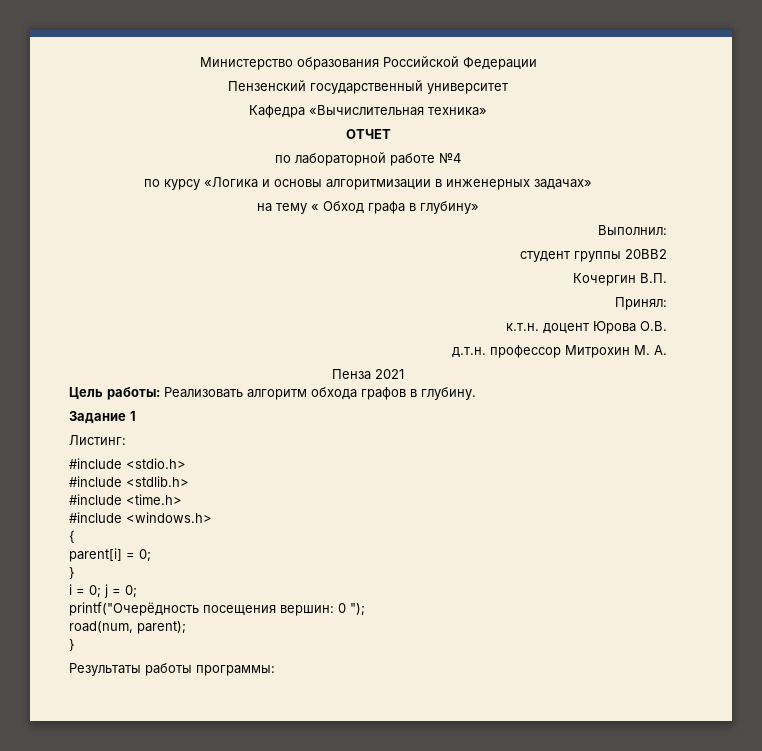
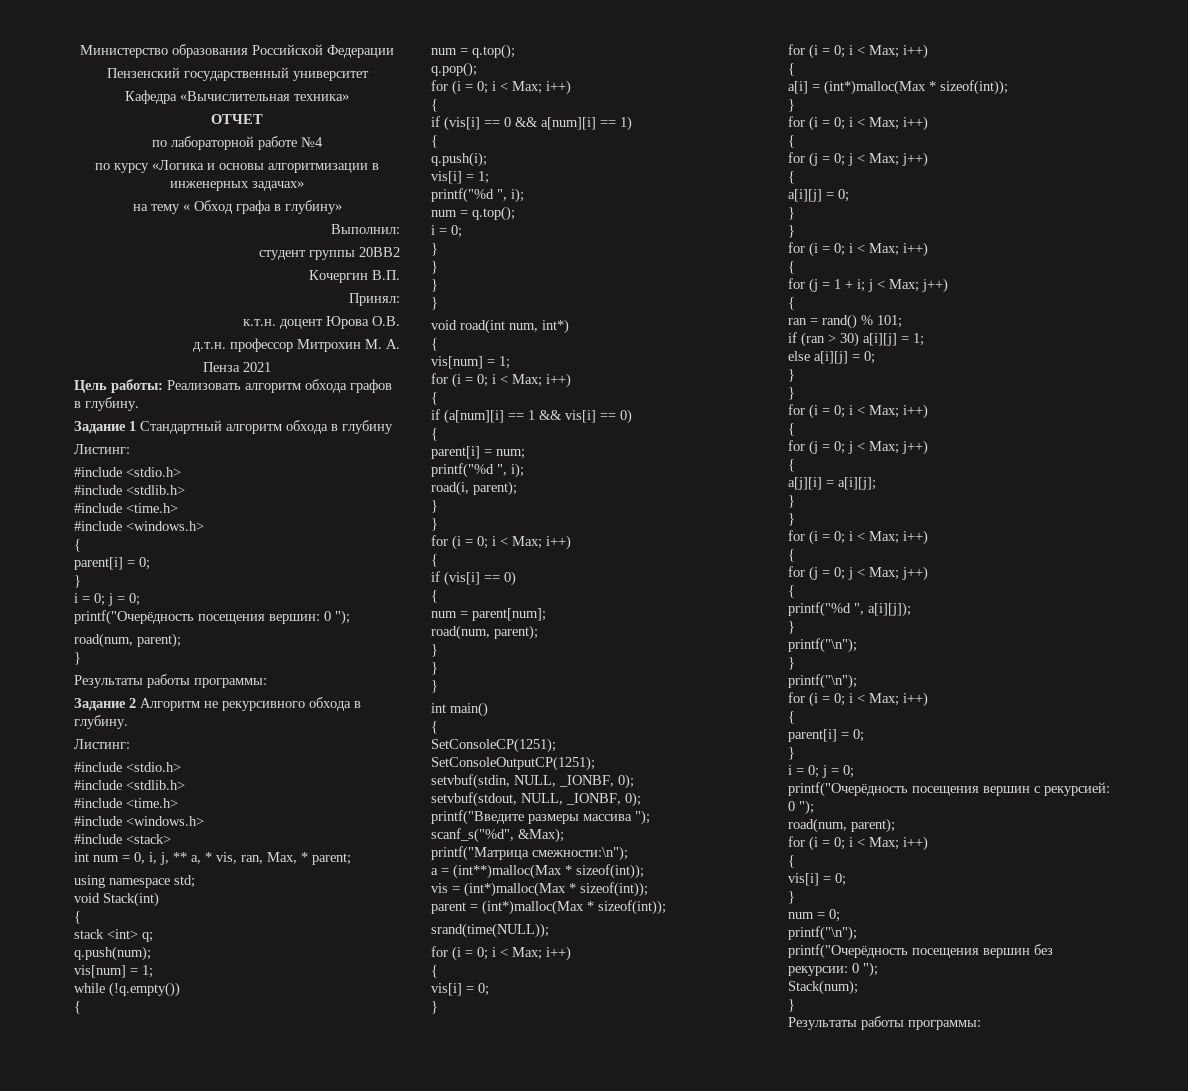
(136, 416) none -> [140,420,393,434] Стандартный алгоритм обхода в глубину
(275, 670) none -> [74,697,361,711] [74,715,128,729] [74,739,130,749] [74,762,181,772] [74,780,185,790] [74,798,178,808] [74,816,204,826] [74,834,171,844] [74,852,351,865] [74,875,195,888] [74,892,159,907] [74,911,81,924] [74,929,153,942] [74,946,151,961] [74,965,153,978] [74,982,180,997] [74,1001,81,1014] [431,44,515,59] [431,62,477,77] [431,80,571,95] [431,99,438,112] [431,116,632,131] [431,135,438,148] [431,152,487,167] [431,171,489,184] [431,188,524,203] [431,206,515,221] [431,225,462,238] [431,243,438,256] [431,261,438,274] [431,279,438,292] [431,297,438,310] [431,319,569,334] [431,338,438,351] [431,356,510,369] [431,373,571,388] [431,392,438,405] [431,409,632,424] [431,428,438,441] [431,446,525,459] [431,463,524,478] [431,481,517,496] [431,500,438,513] [431,518,438,531] [431,535,571,550] [431,554,438,567] [431,571,516,586] [431,590,438,603] [431,608,546,621] [431,625,538,640] [431,644,438,657] [431,662,438,675] [431,680,438,693] [431,702,488,717] [431,721,438,734] [431,738,556,753] [431,756,595,771] [431,774,634,789] [431,792,641,807] [431,810,650,825] [431,828,564,843] [431,846,628,861] [431,864,644,879] [431,882,648,897] [431,900,666,915] [431,923,549,938] [431,946,571,961] [431,965,438,978] [431,983,489,996] [431,1001,438,1014] [788,44,928,59] [788,63,795,76] [788,80,1008,95] [788,99,795,112] [788,116,928,131] [788,135,795,148] [788,152,928,167] [788,171,795,184] [788,189,849,202] [788,207,795,220] [788,225,795,238] [788,242,928,257] [788,261,795,274] [788,278,948,293] [788,297,795,310] [788,314,902,329] [788,332,924,347] [788,351,875,364] [788,369,795,382] [788,387,795,400] [788,404,928,419] [788,423,795,436] [788,440,928,455] [788,459,795,472] [788,477,876,490] [788,495,795,508] [788,513,795,526] [788,530,928,545] [788,549,795,562] [788,566,928,581] [788,585,795,598] [788,602,911,617] [788,621,795,634] [788,638,857,653] [788,657,795,670] [788,674,857,689] [788,692,928,707] [788,711,795,724] [788,729,864,742] [788,747,795,760] [788,765,854,778] [788,782,1110,797] [788,800,814,815] [788,818,895,833] [788,836,928,851] [788,855,795,868] [788,873,846,886] [788,891,795,904] [788,909,840,922] [788,926,857,941] [788,944,1053,959] [788,962,878,977] [788,980,858,995] [788,999,795,1012] [788,1016,981,1030] // Задание 2 Алгоритм не рекурсивного обхода в глубину. // Листинг: // #include <stdio.h> // #include <stdlib.h> // #include <time.h> // #include <windows.h> // #include <stack> // int num = 0, i, j, ** a, * vis, ran, Max, * parent; // using namespace std; // void Stack(int) // { // stack <int> q; // q.push(num); // vis[num] = 1; // while (!q.empty()) // { // num = q.top(); // q.pop(); // for (i = 0; i < Max; i++) // { // if (vis[i] == 0 && a[num][i] == 1) // { // q.push(i); // vis[i] = 1; // printf("%d ", i); // num = q.top(); // i = 0; // } // } // } // } // void road(int num, int*) // { // vis[num] = 1; // for (i = 0; i < Max; i++) // { // if (a[num][i] == 1 && vis[i] == 0) // { // parent[i] = num; // printf("%d ", i); // road(i, parent); // } // } // for (i = 0; i < Max; i++) // { // if (vis[i] == 0) // { // num = parent[num]; // road(num, parent); // } // } // } // int main() // { // SetConsoleCP(1251); // SetConsoleOutputCP(1251); // setvbuf(stdin, NULL, _IONBF, 0); // setvbuf(stdout, NULL, _IONBF, 0); // printf("Введите размеры массива "); // scanf_s("%d", &Max); // printf("Матрица смежности:\n"); // a = (int**)malloc(Max * sizeof(int)); // vis = (int*)malloc(Max * sizeof(int)); // parent = (int*)malloc(Max * sizeof(int)); // srand(time(NULL)); // for (i = 0; i < Max; i++) // { // vis[i] = 0; // } // for (i = 0; i < Max; i++) // { // a[i] = (int*)malloc(Max * sizeof(int)); // } // for (i = 0; i < Max; i++) // { // for (j = 0; j < Max; j++) // { // a[i][j] = 0; // } // } // for (i = 0; i < Max; i++) // { // for (j = 1 + i; j < Max; j++) // { // ran = rand() % 101; // if (ran > 30) a[i][j] = 1; // else a[i][j] = 0; // } // } // for (i = 0; i < Max; i++) // { // for (j = 0; j < Max; j++) // { // a[j][i] = a[i][j]; // } // } // for (i = 0; i < Max; i++) // { // for (j = 0; j < Max; j++) // { // printf("%d ", a[i][j]); // } // printf("\n"); // } // printf("\n"); // for (i = 0; i < Max; i++) // { // parent[i] = 0; // } // i = 0; j = 0; // printf("Очерёдность посещения вершин с рекурсией: 0 "); // road(num, parent); // for (i = 0; i < Max; i++) // { // vis[i] = 0; // } // num = 0; // printf("\n"); // printf("Очерёдность посещения вершин без рекурсии: 0 "); // Stack(num); // } // Результаты работы программы:

